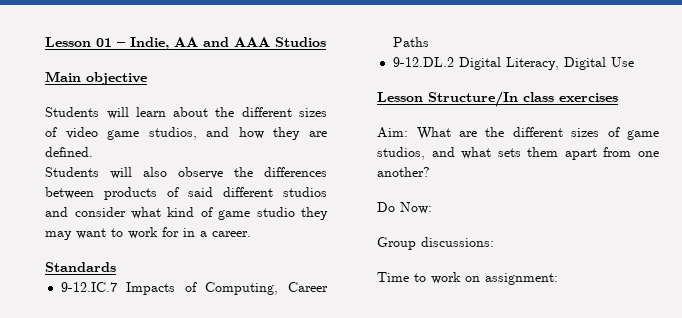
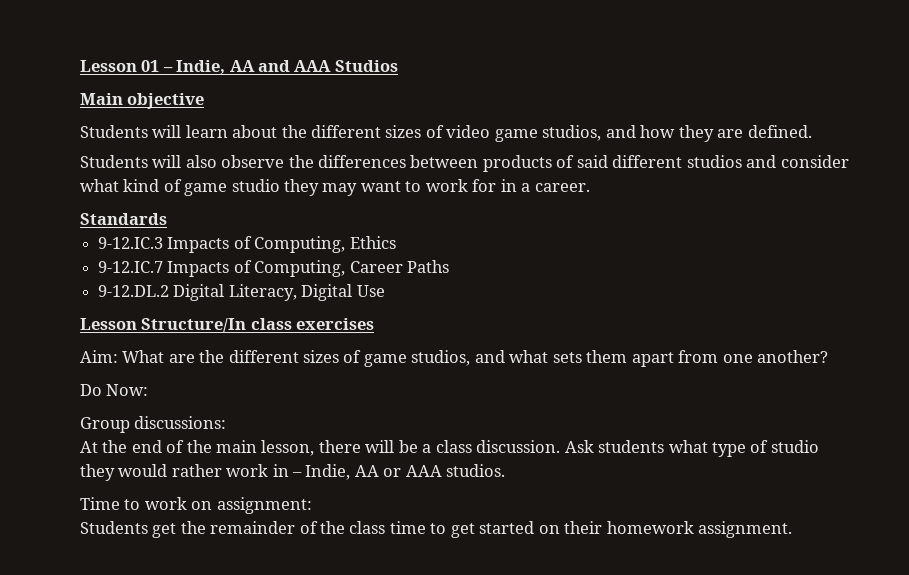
(117, 267) none -> [97,236,396,253] // 9-12.IC.3 Impacts of Computing, Ethics
(495, 242) none -> [79,440,819,457] [79,464,506,481] // At the end of the main lesson, there will be a class discussion. Ask students what type of studio they would rather work in – Indie, AA or AAA studios.
(559, 279) none -> [79,521,793,538] // Students get the remainder of the class time to get started on their homework assignment.

